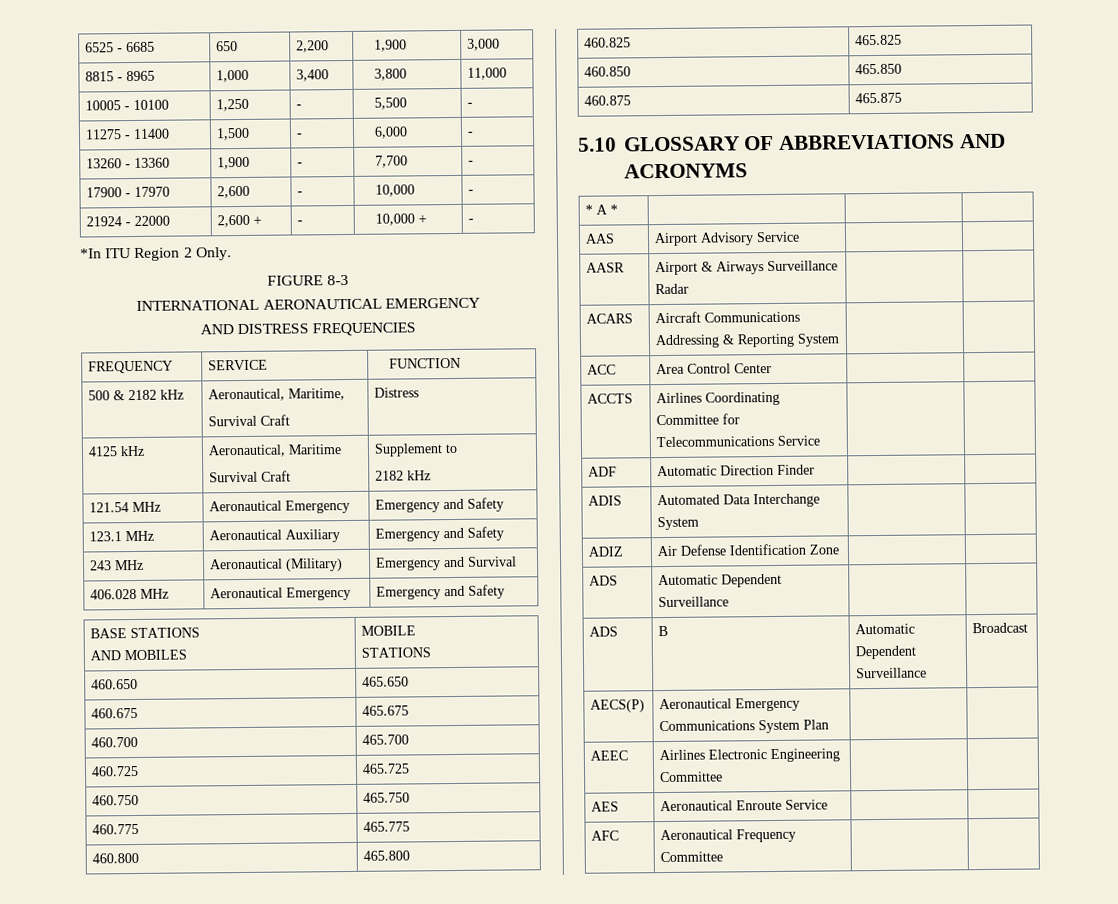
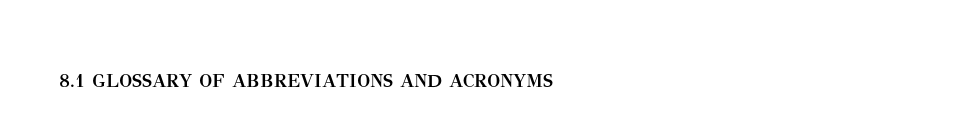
[85,41,156,53] [216,41,239,52] [296,40,330,53] [374,39,408,52] [467,38,501,51] [85,70,156,82] [216,69,250,83] [296,69,330,82] [374,68,408,81] [467,67,508,80] [85,99,170,111] [216,98,250,112] [296,104,303,109] [374,97,408,110] [467,102,474,107] [85,128,171,140] [216,127,251,141] [296,133,304,138] [374,126,409,139] [467,131,475,136] [86,157,171,169] [217,156,251,170] [297,162,304,167] [375,155,409,168] [468,160,475,165] [86,186,171,198] [217,185,251,199] [297,191,304,196] [375,184,416,197] [468,189,475,194] [86,215,171,227] [217,214,263,228] [297,220,304,225] [375,213,428,226] [468,218,475,223] [80,247,232,261] [267,274,349,286] [136,297,480,311] [199,322,417,337] [88,360,174,374] [208,359,269,371] [389,357,462,369] [88,389,185,401] [208,388,346,402] [208,414,291,427] [374,387,420,398] [88,445,146,457] [208,444,343,458] [209,470,292,483] [374,443,459,457] [375,470,432,481] [89,501,162,513] [209,499,351,514] [375,497,505,513] [89,530,155,542] [209,529,341,543] [375,526,505,542] [90,559,145,571] [209,558,344,572] [375,556,518,571] [90,588,170,600] [210,586,352,601] [376,584,506,600] [90,627,201,639] [90,649,188,661] [361,625,417,636] [361,647,432,658] [91,678,139,690] [362,676,410,687] [91,707,139,719] [362,705,410,716] [91,736,139,748] [362,734,410,745] [91,765,140,777] [362,763,411,774] [92,794,140,806] [363,792,411,803] [92,823,140,835] [363,821,411,832] [92,852,140,864] [363,850,411,861] [584,37,632,48] [855,34,903,46] [584,66,632,77] [855,63,903,75] [584,95,632,106] [855,92,903,104] [578,137,617,152] 6525 - 6685 | 650 | 2,200 | 1,900 | 3,000 // 8815 - 8965 | 1,000 | 3,400 | 3,800 | 11,000 // 10005 - 10100 | 1,250 | - | 5,500 | - // 11275 - 11400 | 1,500 | - | 6,000 | - // 13260 - 13360 | 1,900 | - | 7,700 | - // 17900 - 17970 | 2,600 | - | 10,000 | - // 21924 - 22000 | 2,600 + | - | 10,000 + | - // *In ITU Region 2 Only. // FIGURE 8-3 // INTERNATIONAL AERONAUTICAL EMERGENCY // AND DISTRESS FREQUENCIES // FREQUENCY | SERVICE | FUNCTION // 500 & 2182 kHz | Aeronautical, Maritime, // Survival Craft | Distress // 4125 kHz | Aeronautical, Maritime // Survival Craft | Supplement to // 2182 kHz // 121.54 MHz | Aeronautical Emergency | Emergency and Safety // 123.1 MHz | Aeronautical Auxiliary | Emergency and Safety // 243 MHz | Aeronautical (Military) | Emergency and Survival // 406.028 MHz | Aeronautical Emergency | Emergency and Safety // BASE STATIONS // AND MOBILES | MOBILE // STATIONS // 460.650 | 465.650 // 460.675 | 465.675 // 460.700 | 465.700 // 460.725 | 465.725 // 460.750 | 465.750 // 460.775 | 465.775 // 460.800 | 465.800 // 460.825 | 465.825 // 460.850 | 465.850 // 460.875 | 465.875 // 5.10 -> [59,74,85,87] 8.1
[585,204,619,215] [585,233,616,244] [654,231,801,247] [586,262,626,273] [655,260,839,276] [655,283,690,295] [586,313,634,324] [655,311,801,324] [655,333,841,349] [587,364,617,375] [656,362,773,375] [587,393,634,404] [656,391,781,406] [656,413,741,426] [656,435,821,448] [588,466,618,477] [657,464,816,477] [588,495,623,506] [657,493,821,508] [657,516,700,531] [588,546,624,557] [657,543,840,557] [589,575,619,586] [658,573,783,588] [658,596,730,608] [589,626,619,637] [658,625,669,637] [855,623,916,635] [855,645,917,660] [856,667,928,679] [972,622,1029,634] [590,699,646,713] [659,697,801,712] [659,719,830,734] [590,750,629,761] [659,748,841,763] [660,771,724,783] [591,801,620,812] [660,799,829,812] [591,830,620,841] [660,828,797,843] [660,851,724,863] // * A * | | | // AAS | Airport Advisory Service | | // AASR | Airport & Airways Surveillance Radar | | // ACARS | Aircraft Communications Addressing & Reporting System | | // ACC | Area Control Center | | // ACCTS | Airlines Coordinating Committee for Telecommunications Service | | // ADF | Automatic Direction Finder | | // ADIS | Automated Data Interchange System | | // ADIZ | Air Defense Identification Zone | | // ADS | Automatic Dependent Surveillance | | // ADS | B | Automatic Dependent Surveillance | Broadcast // AECS(P) | Aeronautical Emergency Communications System Plan | | // AEEC | Airlines Electronic Engineering Committee | | // AES | Aeronautical Enroute Service | | // AFC | Aeronautical Frequency Committee | | -> (554, 80) none

